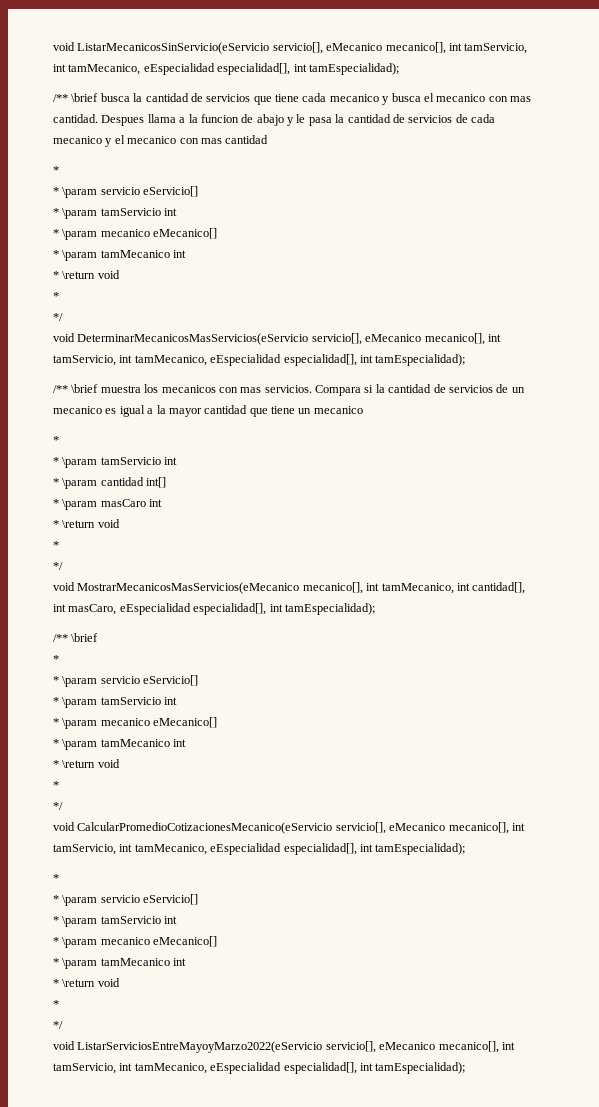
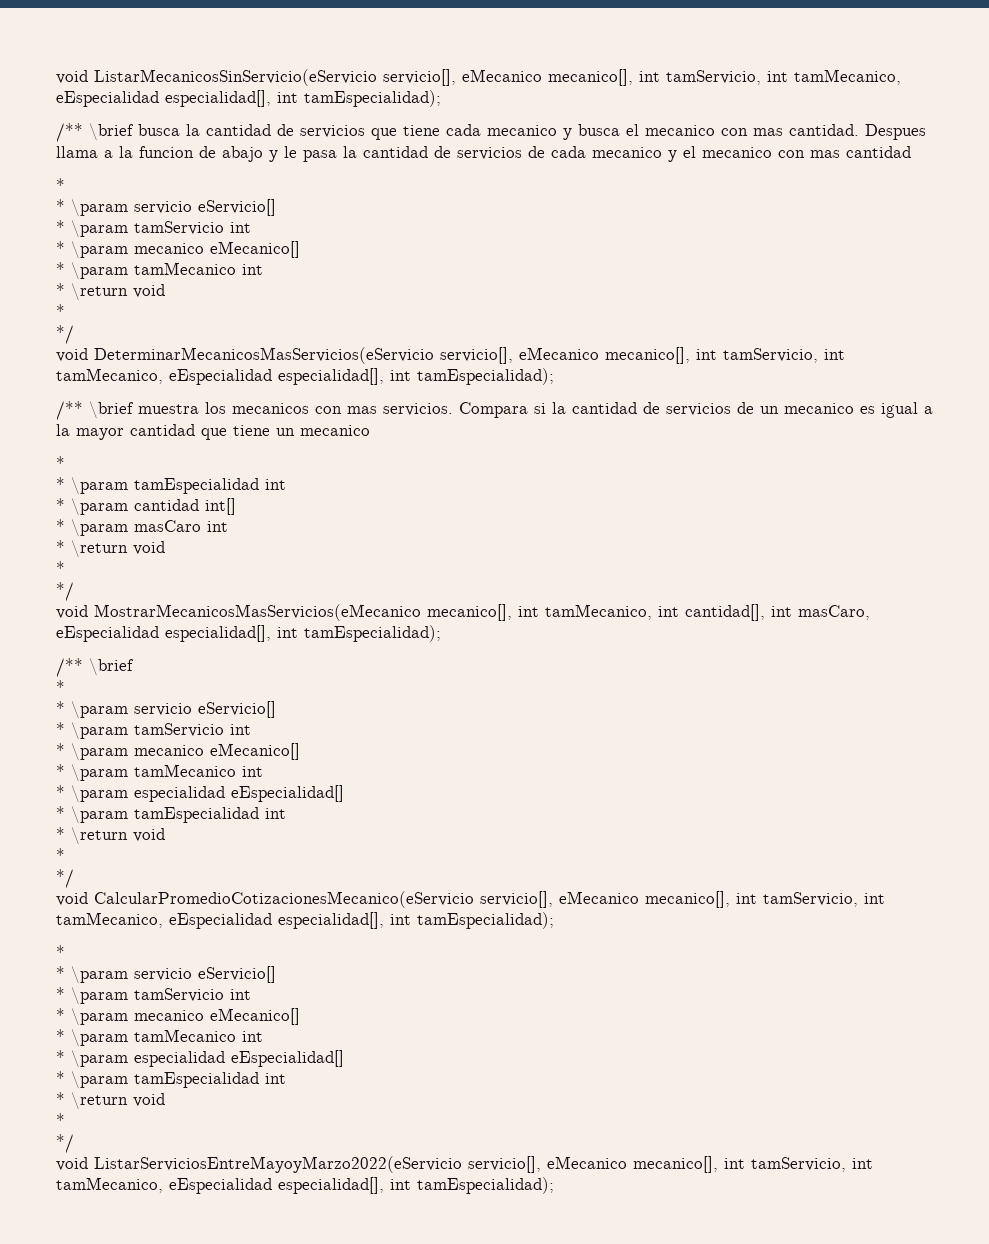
[100,457,161,465] tamServicio -> [134,478,259,494] tamEspecialidad
(187, 743) none -> [56,785,344,803] [56,806,286,824] // * \param especialidad eEspecialidad[] // * \param tamEspecialidad int
(187, 962) none -> [56,1050,344,1068] [56,1071,286,1089] // * \param especialidad eEspecialidad[] // * \param tamEspecialidad int

